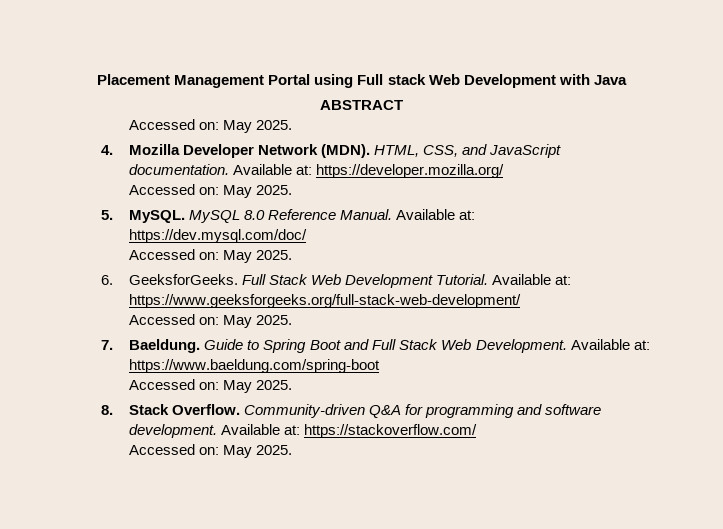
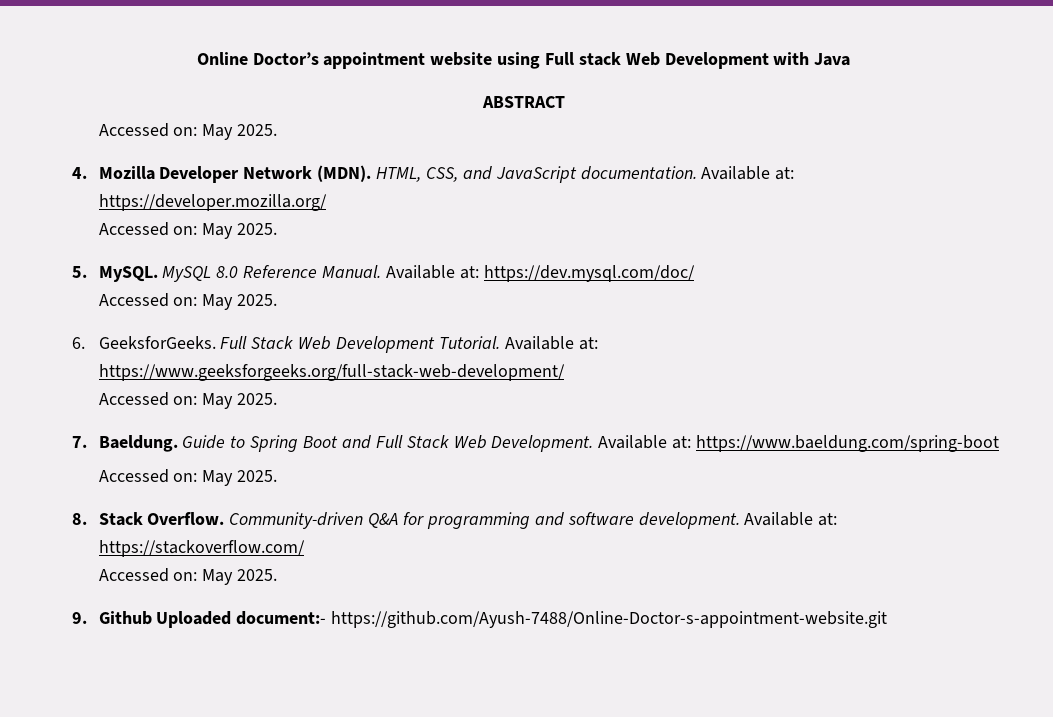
[97,74,311,88] Placement Management Portal -> [196,52,493,69] Online Doctor’s appointment website
(293, 450) none -> [71,611,888,628] // 9. Github Uploaded document:- https://github.com/Ayush-7488/Online-Doctor-s-appointment-website.git

